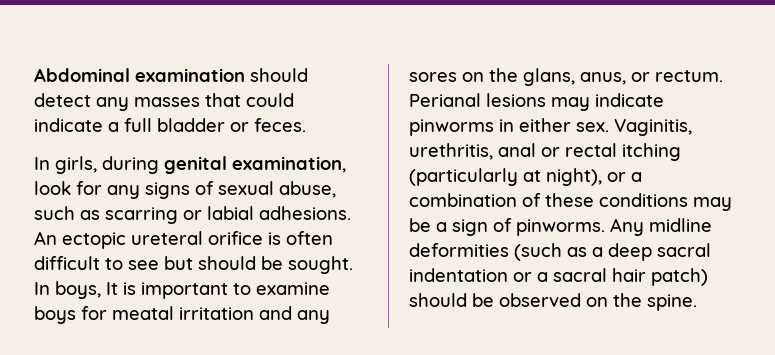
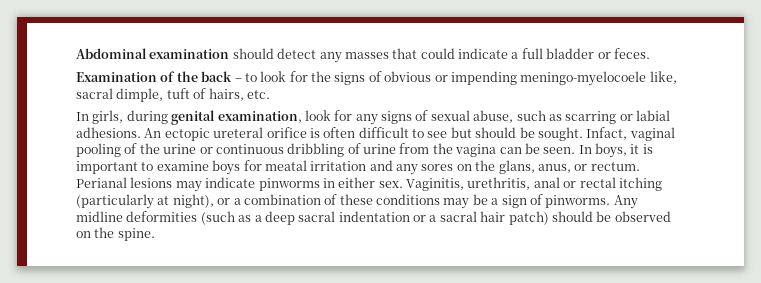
(306, 125) none -> [76,71,677,86] [76,88,270,102] // Examination of the back – to look for the signs of obvious or impending meningo-myelocoele like, sacral dimple, tuft of hairs, etc.
(353, 265) none -> [586,127,675,141] [76,143,576,157] Infact, vaginal pooling of the urine or continuous dribbling of urine from the vagina can be seen.
[106,282,118,295] It -> [630,144,640,154] it

